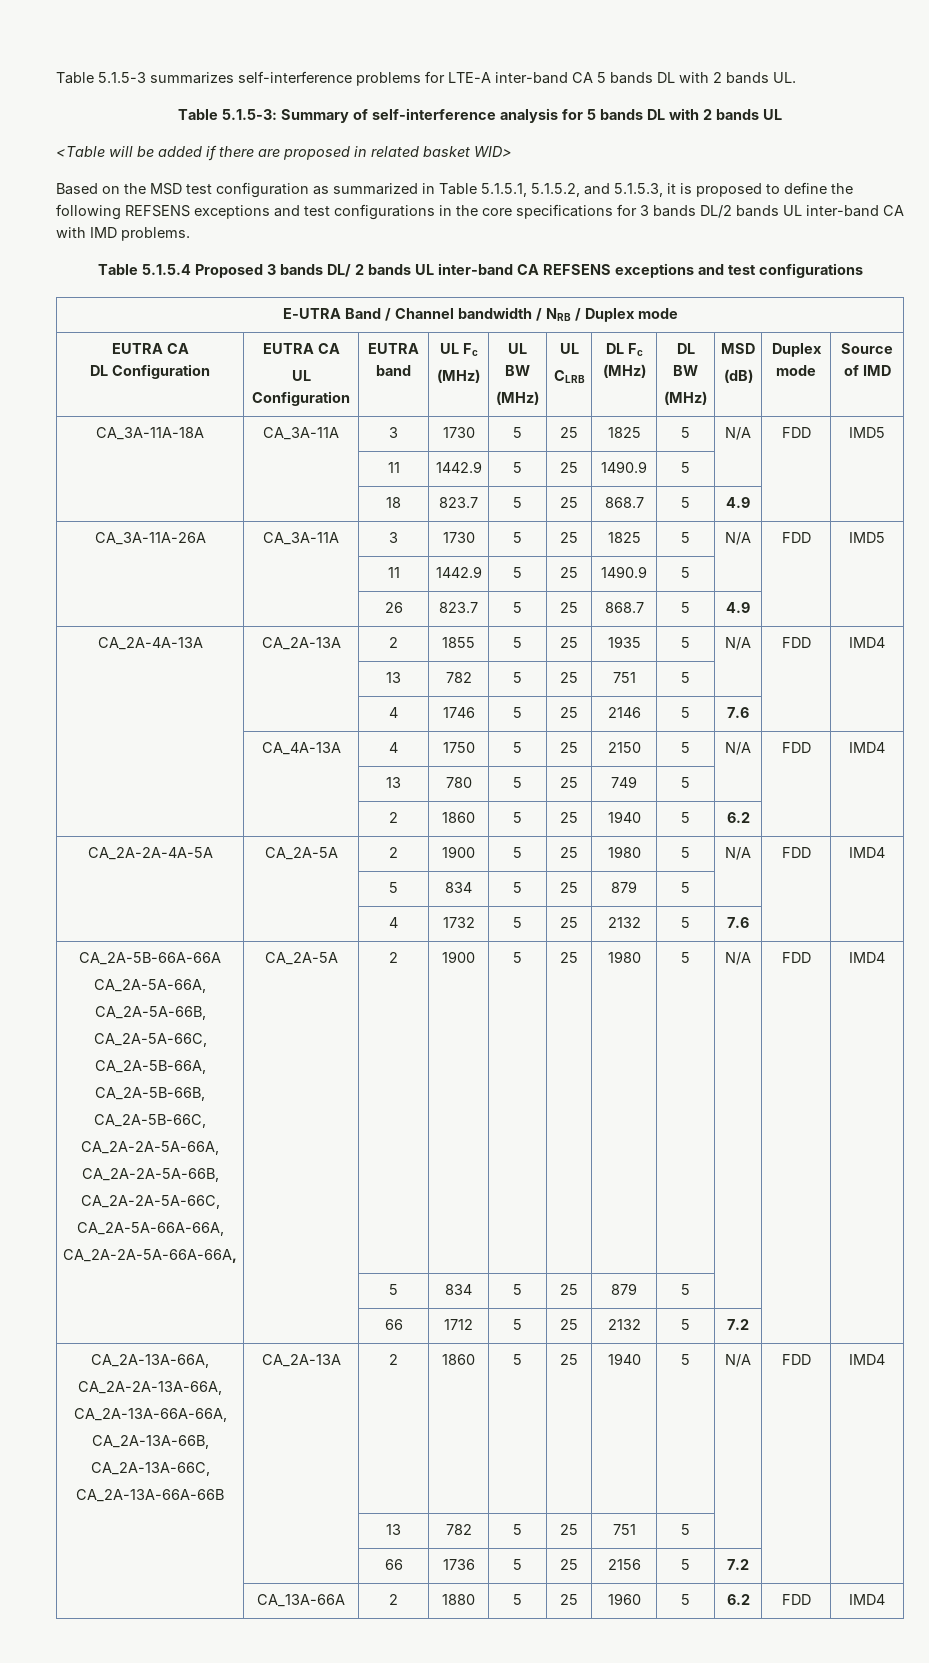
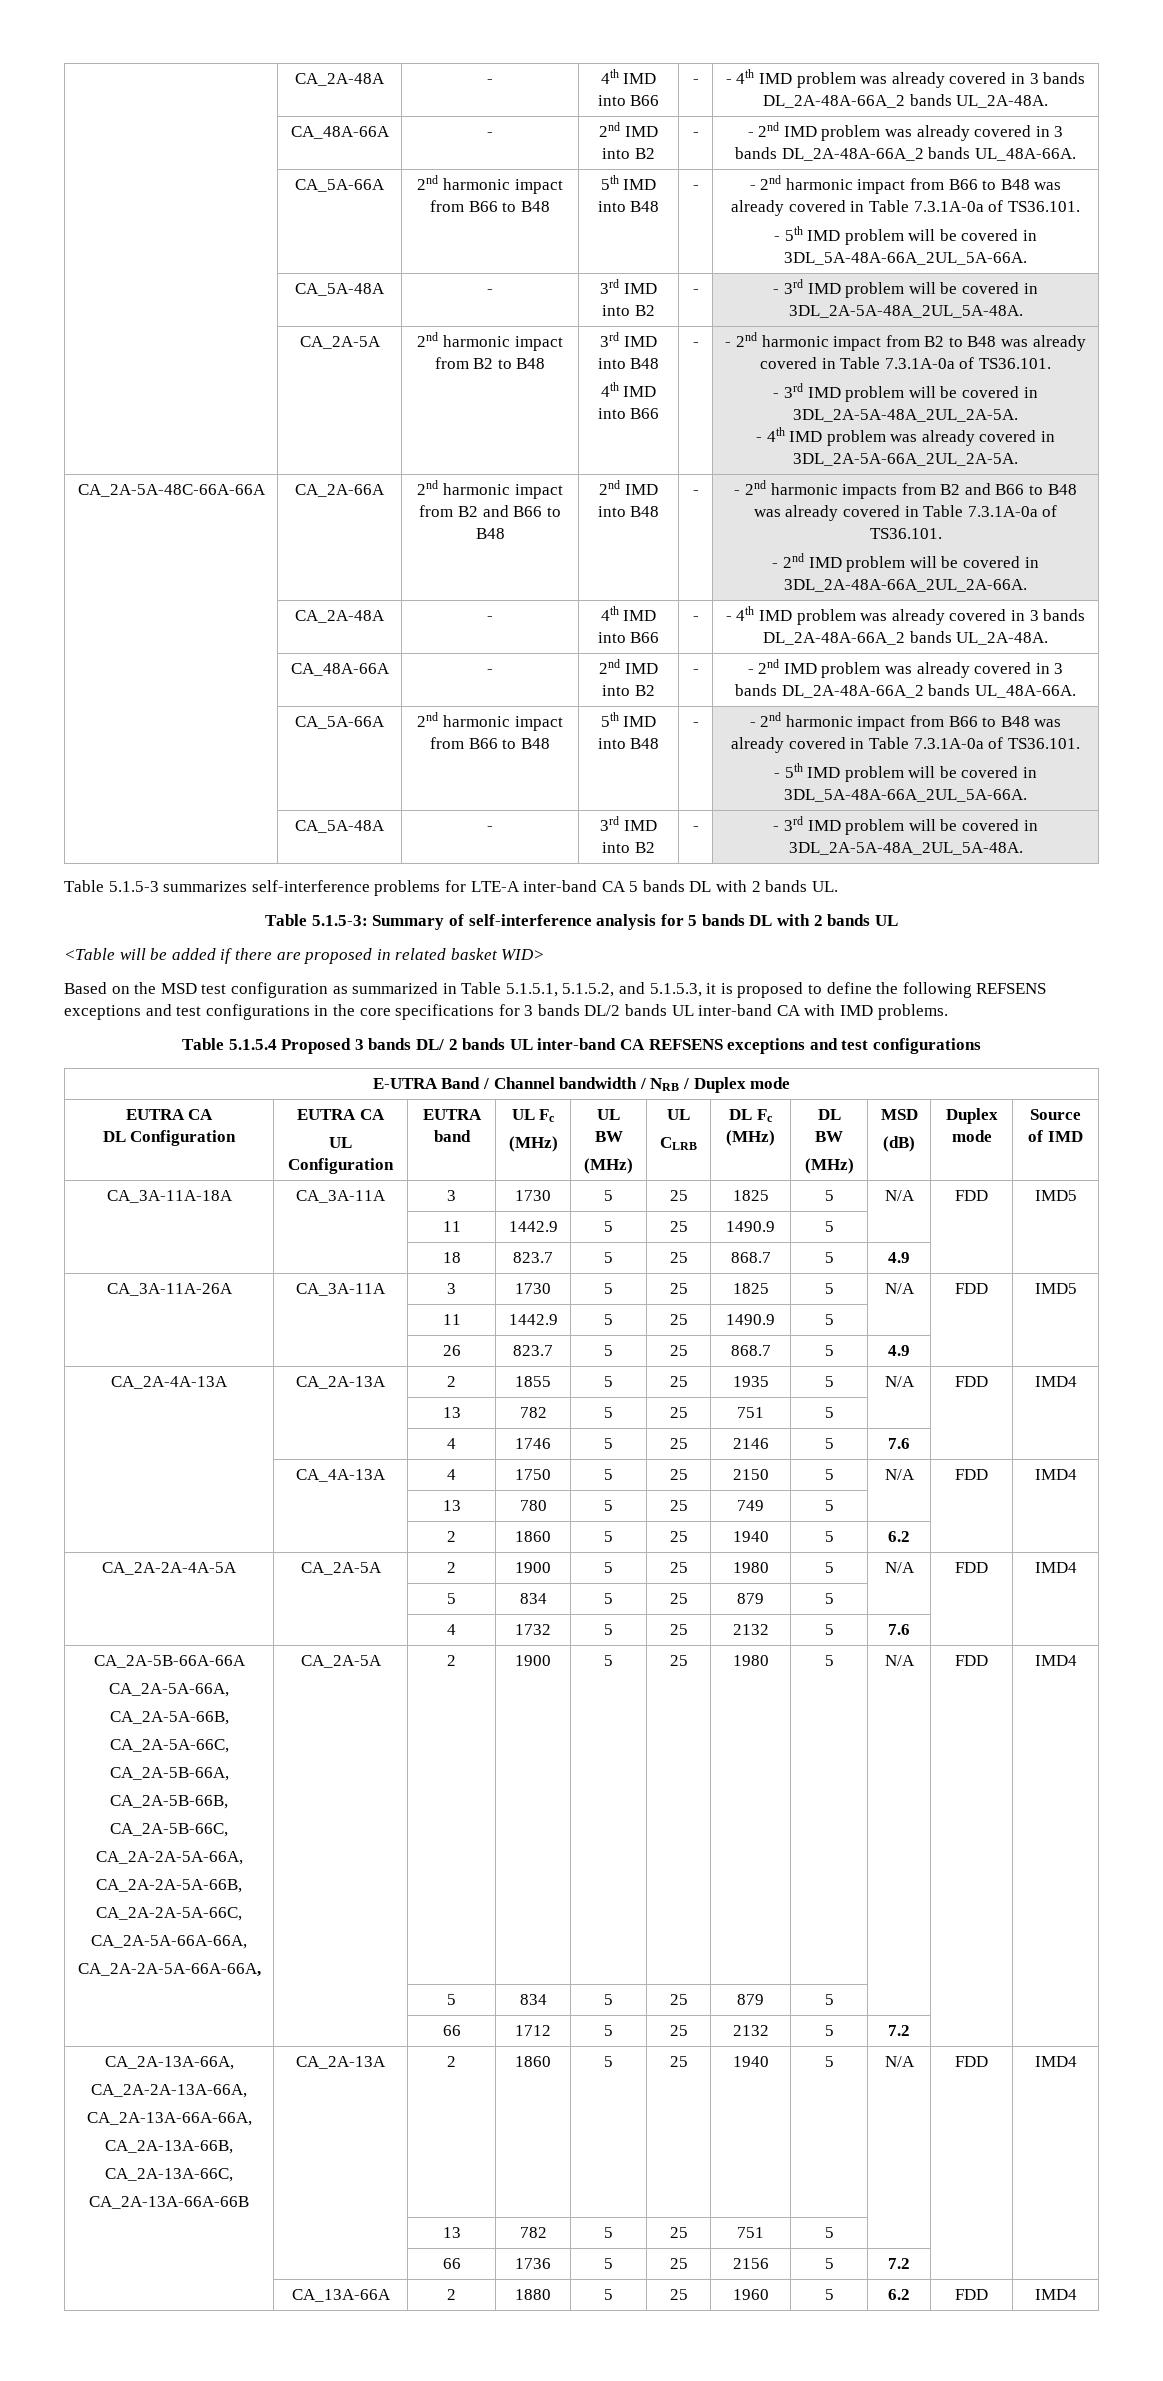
(56, 78) none -> [295,73,385,86] [487,79,493,84] [600,69,657,84] [597,95,660,106] [692,79,699,84] [725,69,1086,88] [762,94,1049,108] [290,126,390,139] [487,132,493,137] [599,122,658,137] [602,148,655,159] [692,132,699,137] [747,122,1064,141] [735,147,1076,161] [295,179,385,192] [417,175,563,194] [430,200,550,212] [600,175,657,190] [597,201,660,212] [692,185,699,190] [749,175,1062,194] [731,200,1080,216] [773,226,1038,245] [784,252,1027,265] [295,283,385,296] [487,289,493,294] [600,279,657,294] [602,305,655,316] [692,289,699,294] [773,279,1038,298] [788,305,1023,318] [299,336,381,349] [417,332,563,351] [434,357,546,369] [600,332,657,347] [597,358,660,369] [600,382,657,397] [597,408,660,419] [692,342,699,347] [725,332,1086,351] [760,357,1051,369] [773,383,1038,402] [793,409,1018,422] [755,427,1056,446] [793,453,1018,466] [77,484,266,497] [295,484,385,497] [417,480,563,499] [419,505,561,517] [475,528,505,539] [599,480,658,495] [597,506,660,517] [692,490,699,495] [734,480,1077,499] [753,505,1058,521] [869,528,942,539] [772,553,1039,572] [784,579,1027,592] [295,610,385,623] [487,616,493,621] [600,606,657,621] [597,632,660,643] [692,616,699,621] [725,606,1086,625] [762,631,1049,645] [290,663,390,676] [487,669,493,674] [599,659,658,674] [602,685,655,696] [692,669,699,674] [747,659,1064,678] [735,684,1076,698] [295,716,385,729] [417,712,563,731] [430,737,550,749] [600,712,657,727] [597,738,660,749] [692,722,699,727] [749,712,1062,731] [731,737,1080,753] [773,763,1038,782] [784,789,1027,802] [295,820,385,833] [487,826,493,831] [600,816,657,831] [602,842,655,853] [692,826,699,831] [773,816,1038,835] [788,842,1023,855] | CA_2A-48A | - | 4th IMD into B66 | - | - 4th IMD problem was already covered in 3 bands DL_2A-48A-66A_2 bands UL_2A-48A. // | CA_48A-66A | - | 2nd IMD into B2 | - | - 2nd IMD problem was already covered in 3 bands DL_2A-48A-66A_2 bands UL_48A-66A. // | CA_5A-66A | 2nd harmonic impact from B66 to B48 | 5th IMD into B48 | - | - 2nd harmonic impact from B66 to B48 was already covered in Table 7.3.1A-0a of TS36.101. // - 5th IMD problem will be covered in 3DL_5A-48A-66A_2UL_5A-66A. // | CA_5A-48A | - | 3rd IMD into B2 | - | - 3rd IMD problem will be covered in 3DL_2A-5A-48A_2UL_5A-48A. // | CA_2A-5A | 2nd harmonic impact from B2 to B48 | 3rd IMD into B48 // 4th IMD into B66 | - | - 2nd harmonic impact from B2 to B48 was already covered in Table 7.3.1A-0a of TS36.101. // - 3rd IMD problem will be covered in 3DL_2A-5A-48A_2UL_2A-5A. // - 4th IMD problem was already covered in 3DL_2A-5A-66A_2UL_2A-5A. // CA_2A-5A-48C-66A-66A | CA_2A-66A | 2nd harmonic impact from B2 and B66 to B48 | 2nd IMD into B48 | - | - 2nd harmonic impacts from B2 and B66 to B48 was already covered in Table 7.3.1A-0a of TS36.101. // - 2nd IMD problem will be covered in 3DL_2A-48A-66A_2UL_2A-66A. // | CA_2A-48A | - | 4th IMD into B66 | - | - 4th IMD problem was already covered in 3 bands DL_2A-48A-66A_2 bands UL_2A-48A. // | CA_48A-66A | - | 2nd IMD into B2 | - | - 2nd IMD problem was already covered in 3 bands DL_2A-48A-66A_2 bands UL_48A-66A. // | CA_5A-66A | 2nd harmonic impact from B66 to B48 | 5th IMD into B48 | - | - 2nd harmonic impact from B66 to B48 was already covered in Table 7.3.1A-0a of TS36.101. // - 5th IMD problem will be covered in 3DL_5A-48A-66A_2UL_5A-66A. // | CA_5A-48A | - | 3rd IMD into B2 | - | - 3rd IMD problem will be covered in 3DL_2A-5A-48A_2UL_5A-48A. //

